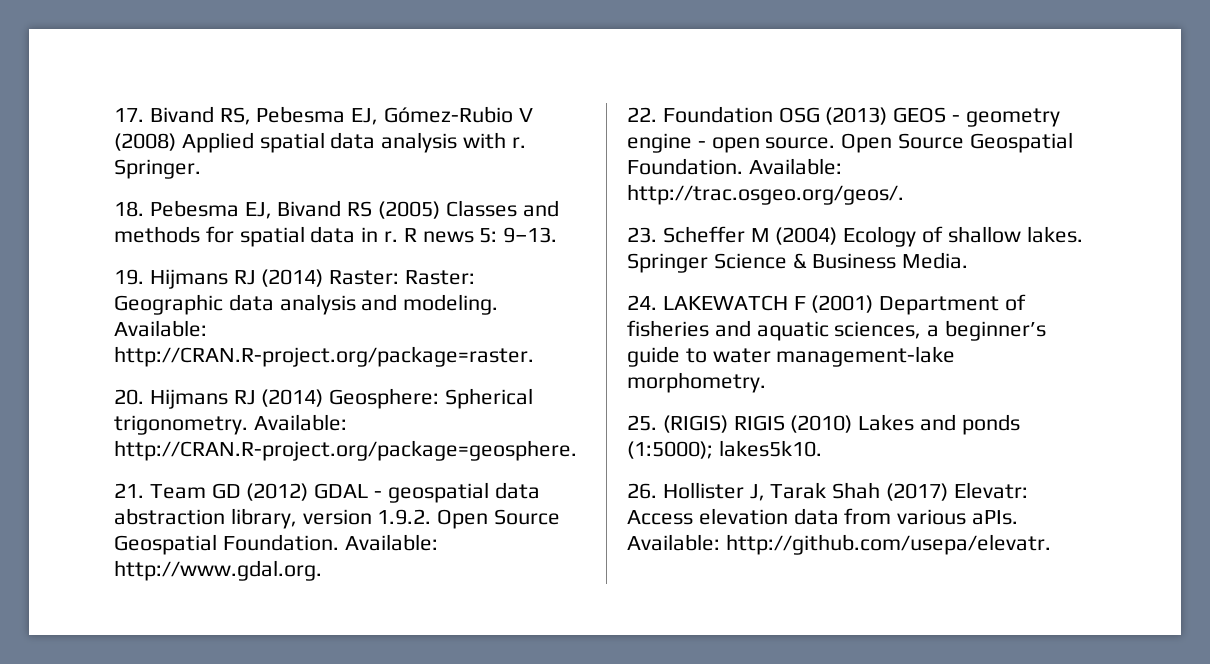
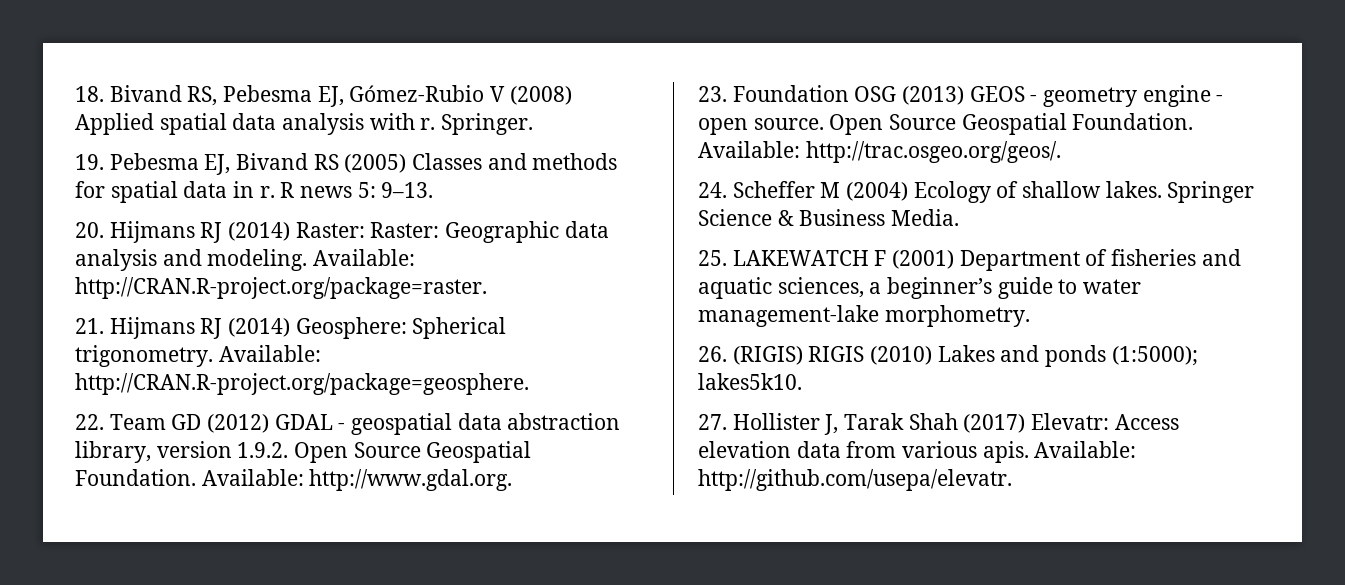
[114,108,144,122] 17. -> [75,86,104,102] 18.
[114,201,144,217] 18. -> [75,154,104,170] 19.
[114,269,144,285] 19. -> [75,222,104,238] 20.
[114,389,144,405] 20. -> [75,318,104,334] 21.
[114,483,144,498] 21. -> [75,414,104,430] 22.
[627,107,657,122] 22. -> [698,86,727,102] 23.
[627,227,657,243] 23. -> [698,182,727,198] 24.
[627,295,657,310] 24. -> [698,250,727,266] 25.
[627,415,657,431] 25. -> [698,346,727,362] 26.
[627,483,657,499] 26. -> [698,414,727,430] 27.
[972,510,1019,525] aPIs. -> [982,441,1029,463] apis.

